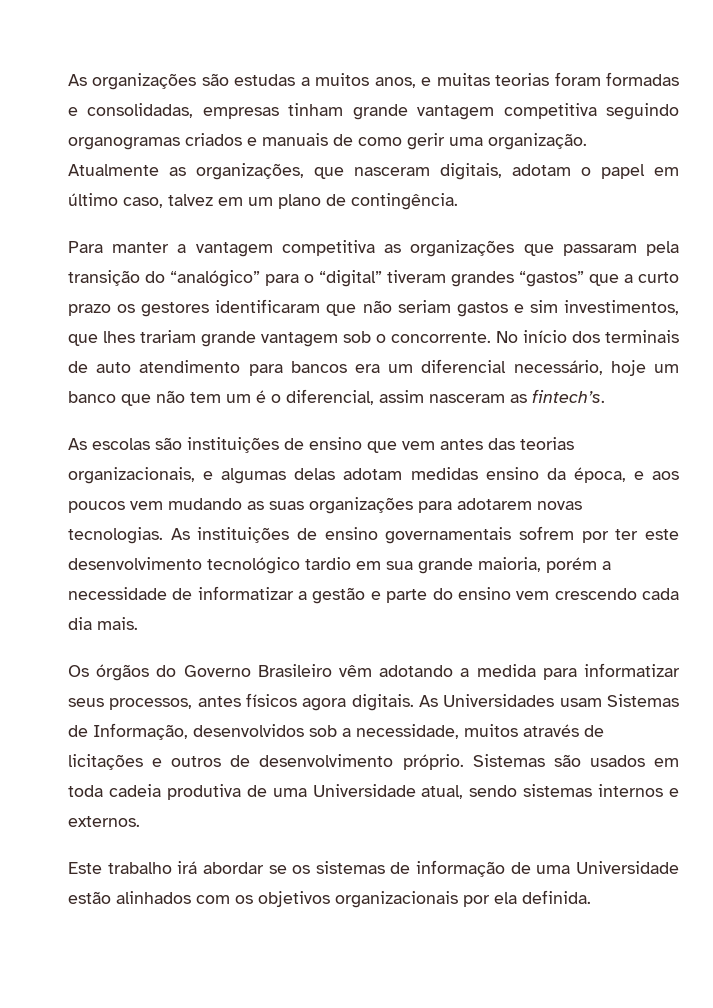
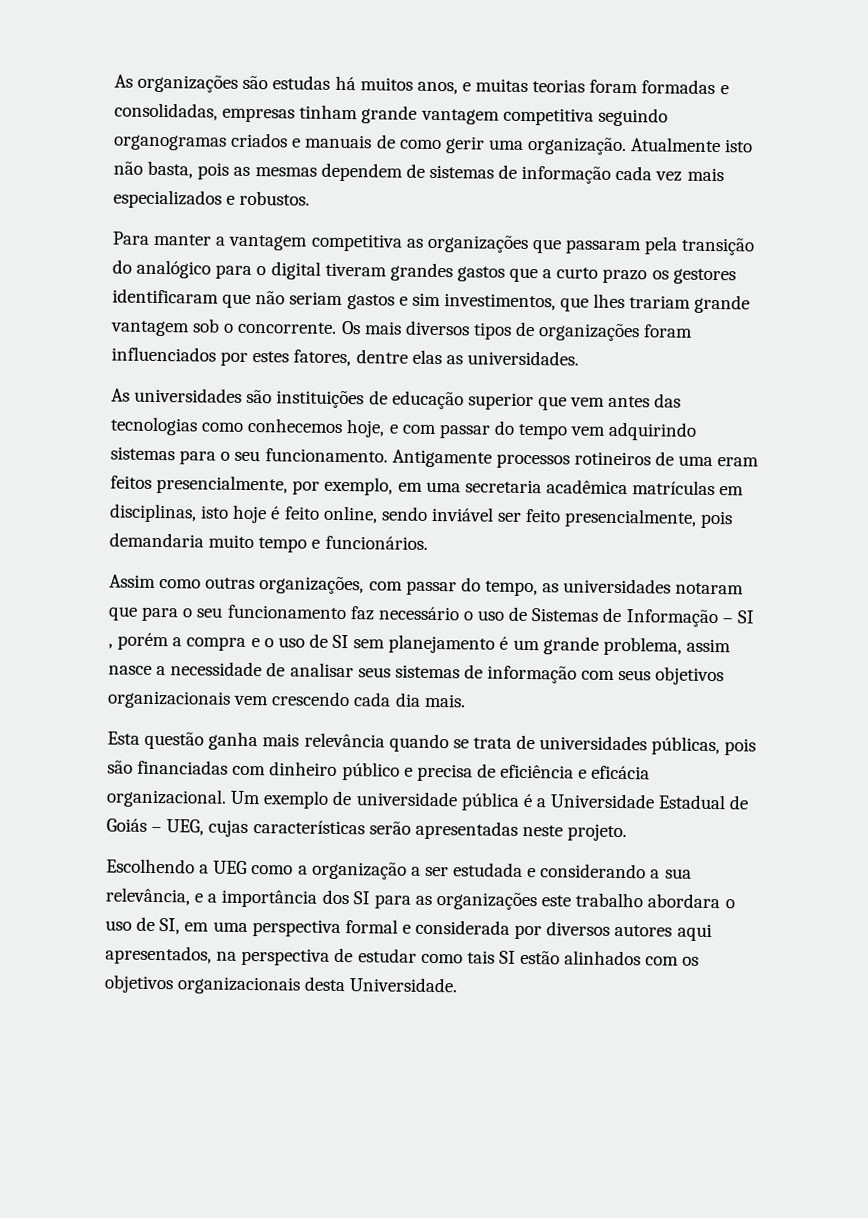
[300,77,310,86] a -> [334,75,356,91] há
[169,163,679,180] [68,193,458,210] as organizações, que nasceram digitais, adotam o papel em último caso, talvez em um plano de contingência. -> [724,139,754,153] [113,160,724,184] [113,189,311,209] isto não basta, pois as mesmas dependem de sistemas de informação cada vez mais especializados e robustos.
[170,270,382,287] “analógico” para o “digital” -> [136,259,321,280] analógico para o digital
[519,271,584,287] “gastos” -> [456,266,505,282] gastos
[496,330,679,343] [68,359,679,376] [68,389,605,406] [68,438,150,450] No início dos terminais de auto atendimento para bancos era um diferencial necessário, hoje um banco que não tem um é o diferencial, assim nasceram as fintech’s. // As escolas -> [340,320,694,342] [111,346,579,367] [111,387,243,403] Os mais diversos tipos de organizações foram influenciados por estes fatores, dentre elas as universidades. // As universidades
[309,437,362,450] ensino -> [391,390,534,411] educação superior
[520,437,574,450] [68,467,680,484] [68,497,582,514] [68,526,679,544] [68,557,611,574] [68,586,511,604] teorias organizacionais, e algumas delas adotam medidas ensino da época, e aos poucos vem mudando as suas organizações para adotarem novas tecnologias. As instituições de ensino governamentais sofrem por ter este desenvolvimento tecnológico tardio em sua grande maioria, porém a necessidade de informatizar a gestão e parte do ensino -> [110,416,698,441] [110,446,760,469] [110,474,745,496] [109,503,734,529] [109,532,428,553] [109,574,745,597] [108,604,755,628] [108,632,731,656] [108,661,725,686] [107,690,231,709] tecnologias como conhecemos hoje, e com passar do tempo vem adquirindo sistemas para o seu funcionamento. Antigamente processos rotineiros de uma eram feitos presencialmente, por exemplo, em uma secretaria acadêmica matrículas em disciplinas, isto hoje é feito online, sendo inviável ser feito presencialmente, pois demandaria muito tempo e funcionários. // Assim como outras organizações, com passar do tempo, as universidades notaram que para o seu funcionamento faz necessário o uso de Sistemas de Informação – SI , porém a compra e o uso de SI sem planejamento é um grande problema, assim nasce a necessidade de analisar seus sistemas de informação com seus objetivos organizacionais
[68,663,680,681] [68,693,679,711] [68,723,604,740] [68,754,679,770] [68,784,679,800] [68,816,140,827] [68,860,679,877] Os órgãos do Governo Brasileiro vêm adotando a medida para informatizar seus processos, antes físicos agora digitais. As Universidades usam Sistemas de Informação, desenvolvidos sob a necessidade, muitos através de licitações e outros de desenvolvimento próprio. Sistemas são usados em toda cadeia produtiva de uma Universidade atual, sendo sistemas internos e externos. // Este trabalho irá abordar se os sistemas de informação de uma Universidade -> [107,731,757,756] [107,759,651,782] [106,788,750,811] [106,818,628,842] [106,858,692,880] [105,887,735,911] [105,916,712,942] [105,945,516,966] Esta questão ganha mais relevância quando se trata de universidades públicas, pois são financiadas com dinheiro público e precisa de eficiência e eficácia organizacional. Um exemplo de universidade pública é a Universidade Estadual de Goiás – UEG, cujas características serão apresentadas neste projeto. // Escolhendo a UEG como a organização a ser estudada e considerando a sua relevância, e a importância dos SI para as organizações este trabalho abordara o uso de SI, em uma perspectiva formal e considerada por diversos autores aqui apresentados, na perspectiva de estudar como tais SI
[463,890,591,907] por ela definida. -> [304,976,459,993] desta Universidade.

